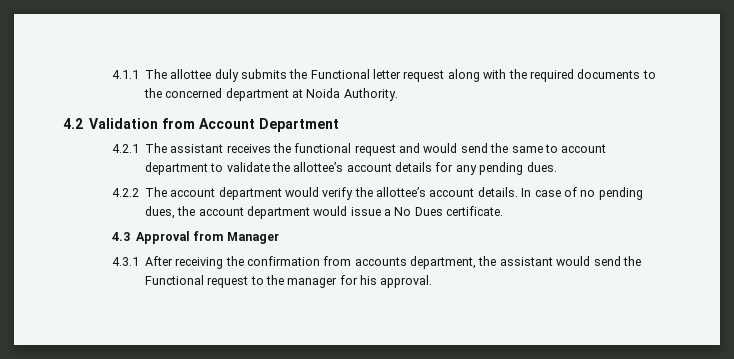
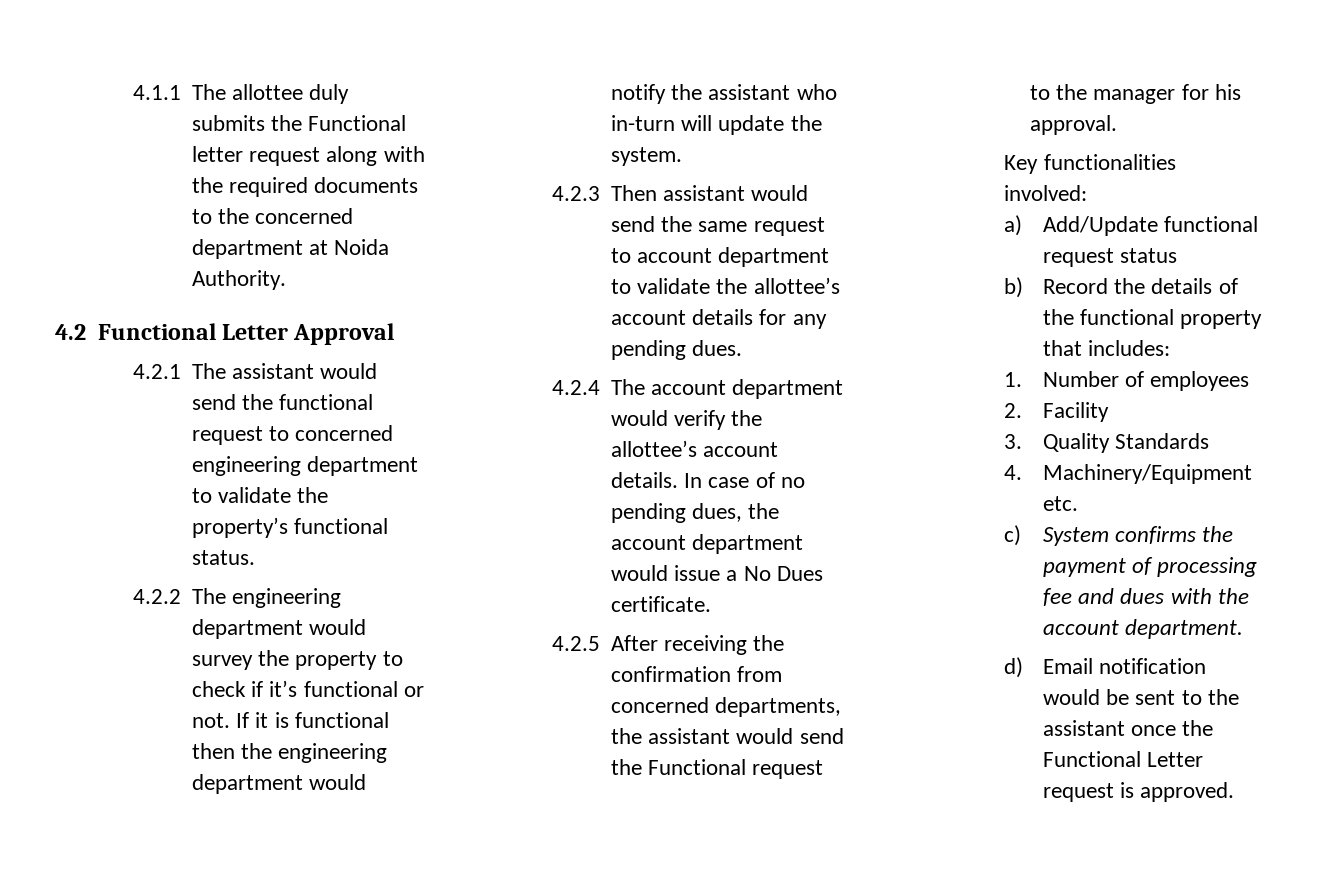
[89,118,339,132] Validation from Account Department -> [97,323,395,345] Functional Letter Approval
[226,144,271,153] receives -> [320,363,378,379] [192,394,237,410] would send
[399,143,421,153] and -> [269,425,394,441] [192,456,419,476] [192,487,329,503] [192,517,389,538] [192,550,256,565] [132,588,342,608] [192,619,367,639] [192,650,403,670] [192,680,424,697] [192,712,389,728] [192,743,388,763] [192,774,367,794] [611,84,837,104] [611,115,822,135] [611,147,683,166] [551,185,746,201] to concerned engineering department to validate the property’s functional status. // 4.2.2 The engineering department would survey the property to check if it’s functional or not. If it is functional then the engineering department would notify the assistant who in-turn will update the system. // 4.2.3 Then assistant
(543, 149) none -> [753,217,825,236] request
[111,188,139,197] 4.2.2 -> [551,380,600,395] 4.2.4
[111,231,279,244] [111,257,139,266] 4.3 Approval from Manager // 4.3.1 -> [551,636,600,651] 4.2.5
[354,256,477,269] accounts department, -> [611,697,842,717] concerned departments,
(433, 281) none -> [1004,154,1176,174] [1004,185,1088,201] [1004,215,1259,236] [1043,248,1178,267] [1004,277,1238,298] [1043,309,1263,329] [1043,340,1171,356] [1004,371,1250,391] [1004,402,1110,422] [1004,433,1210,453] [1004,464,1253,484] [1043,496,1079,511] [1004,525,1234,546] [1043,557,1258,577] [1043,588,1249,606] [1043,619,1244,639] [1004,657,1207,678] [1043,689,1239,705] [1043,720,1214,736] [1043,751,1204,767] [1043,782,1235,802] // Key functionalities involved: // a) Add/Update functional request status // b) Record the details of the functional property that includes: // 1. Number of employees // 2. Facility // 3. Quality Standards // 4. Machinery/Equipment etc. // c) System confirms the payment of processing fee and dues with the account department. // d) Email notification would be sent to the assistant once the Functional Letter request is approved.

